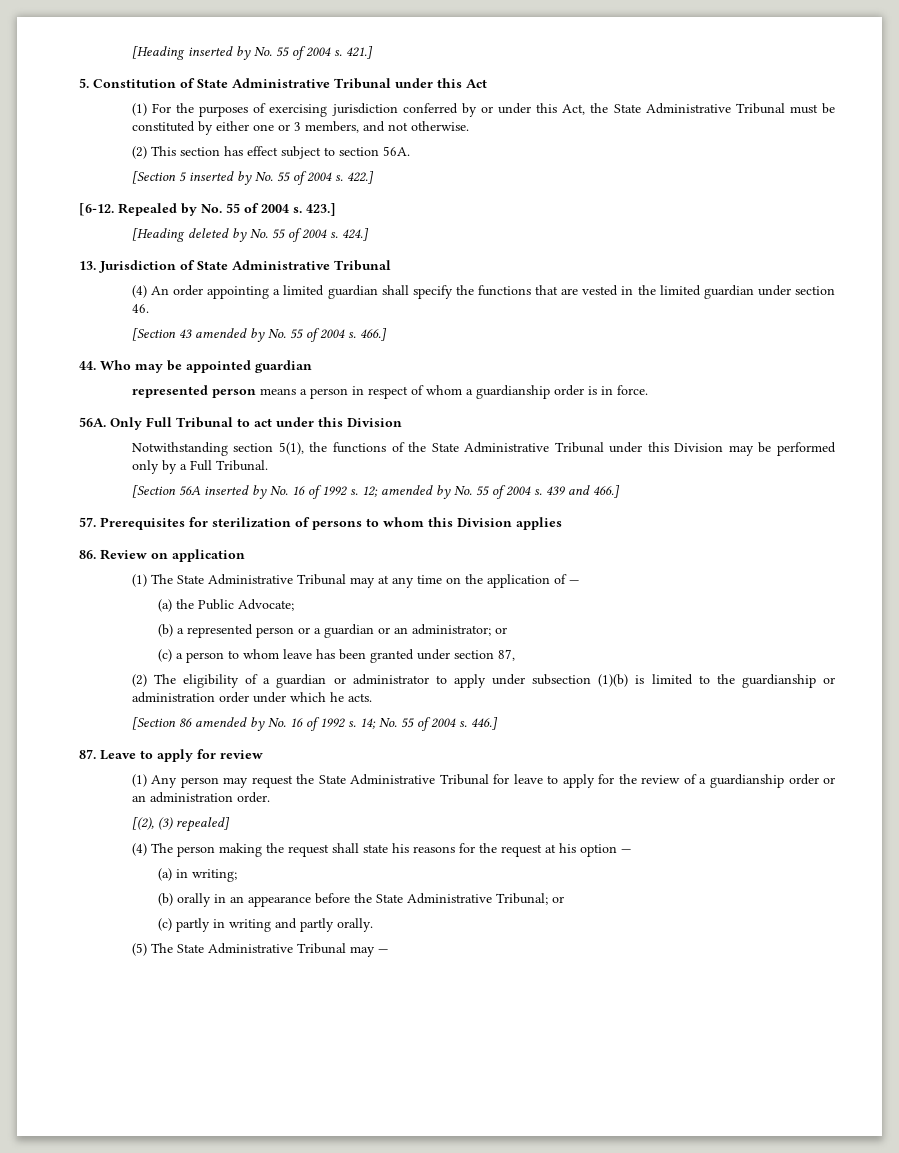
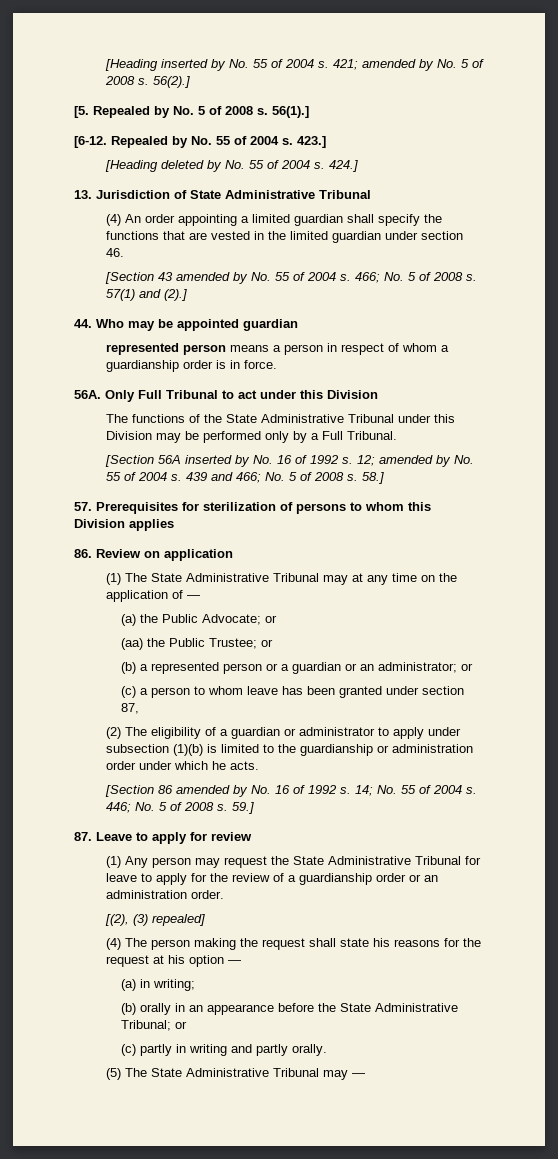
[345,46,373,59] [79,78,487,89] [131,103,835,117] [131,121,469,135] [131,146,410,159] [131,171,374,185] 421.] // 5. Constitution of State Administrative Tribunal under this Act // (1) For the purposes of exercising jurisdiction conferred by or under this Act, the State Administrative Tribunal must be constituted by either one or 3 members, and not otherwise. // (2) This section has effect subject to section 56A. // [Section 5 inserted by No. 55 of 2004 s. 422.] -> [332,59,484,71] [104,76,190,88] [74,106,309,118] 421; amended by No. 5 of 2008 s. 56(2).] // [5. Repealed by No. 5 of 2008 s. 56(1).]
[359,328,387,341] 466.] -> [354,272,477,283] [105,289,187,301] 466; No. 5 of 2008 s. 57(1) and (2).]
[131,442,328,456] Notwithstanding section 5(1), the -> [105,414,128,423] The
[592,485,620,498] 466.] -> [235,472,384,484] 466; No. 5 of 2008 s. 58.]
(295, 605) none -> [265,615,278,623] [121,638,274,650] or // (aa) the Public Trustee; or
[470,717,498,730] 446.] -> [105,802,254,814] 446; No. 5 of 2008 s. 59.]

